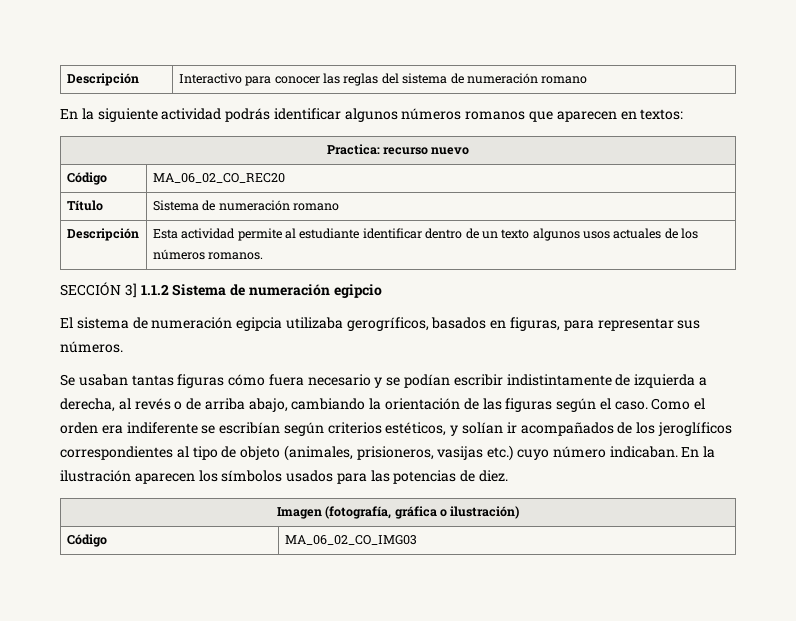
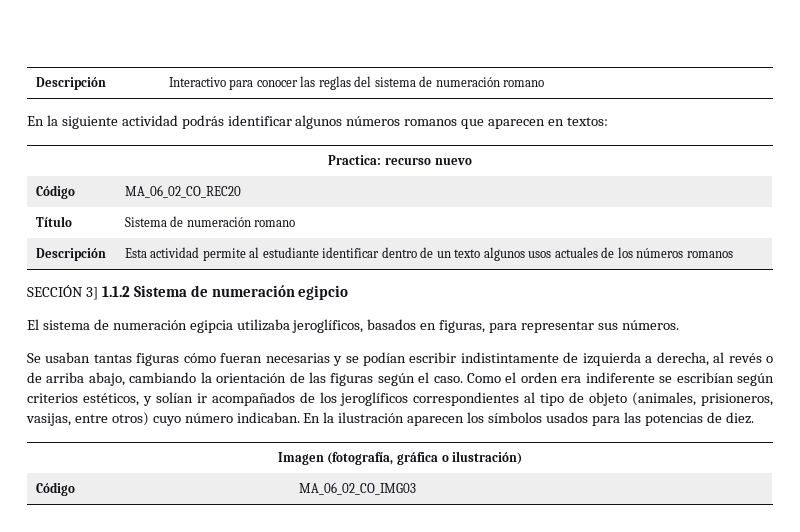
[208,252,264,260] romanos. -> [686,251,733,258] romanos
[346,317,429,331] gerogríficos, -> [292,319,364,333] jeroglíficos,
[268,374,371,386] fuera necesario -> [220,353,330,363] fueran necesarias
[437,445,514,461] vasijas etc.) -> [26,412,149,426] vasijas, entre otros)

